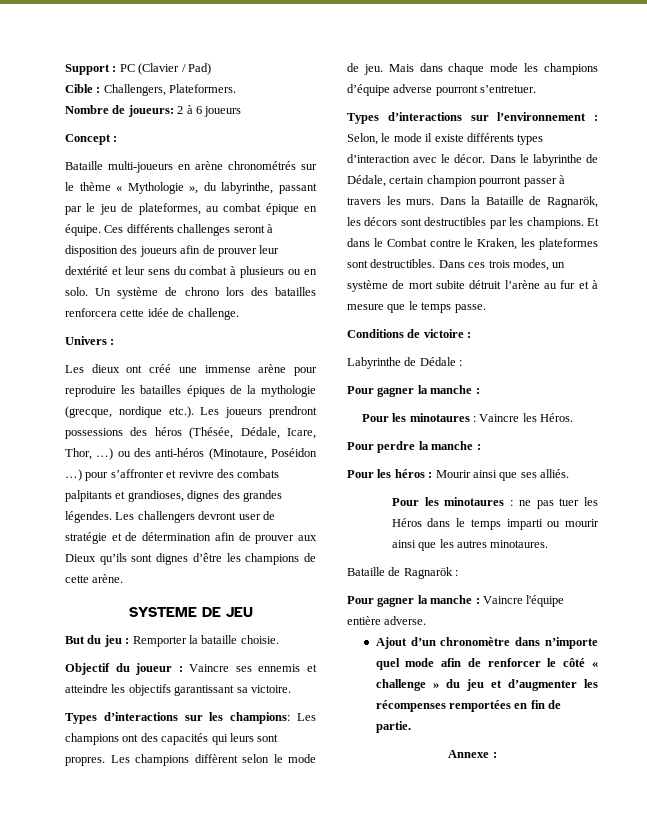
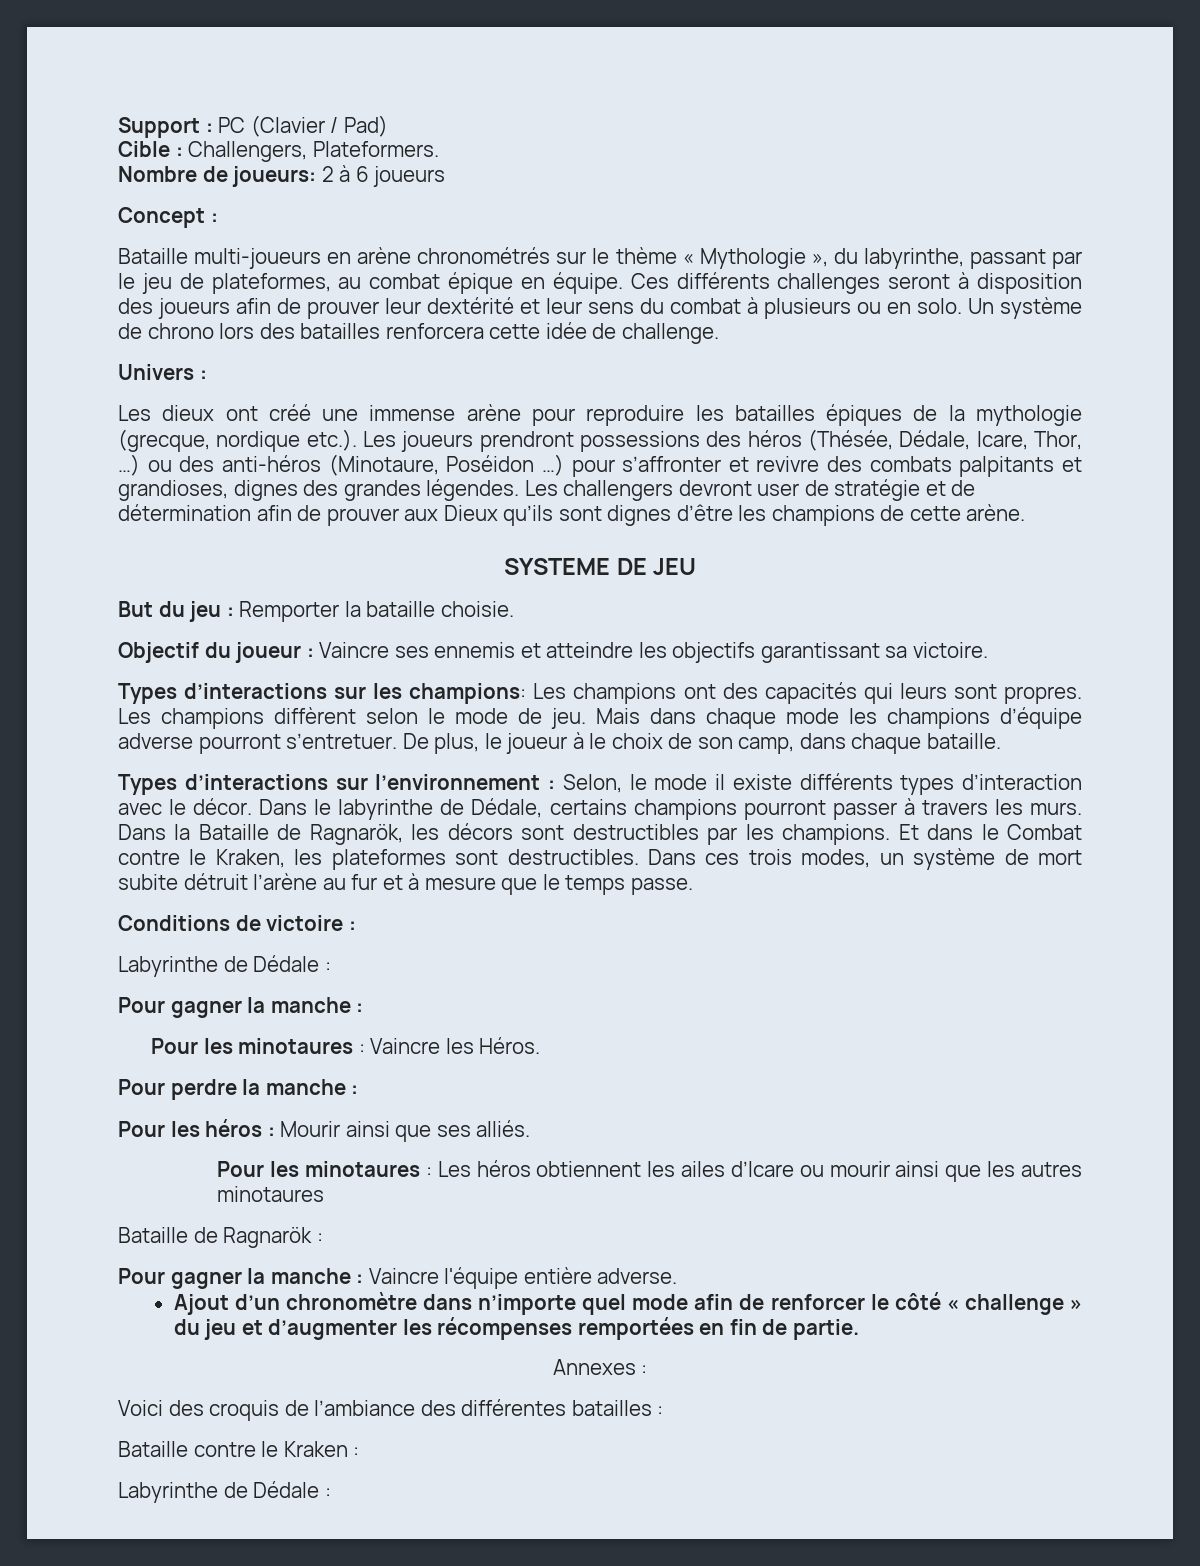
(537, 89) none -> [402,732,1002,754] De plus, le joueur à le choix de son camp, dans chaque bataille.
[389,175,477,187] certain champion -> [549,799,737,820] certains champions
[518,497,598,509] [391,518,543,530] ne pas tuer les Héros dans le temps imparti -> [437,1160,794,1177] Les héros obtiennent les ailes d’Icare
[490,540,549,548] minotaures. -> [217,1186,325,1202] minotaures
[448,750,497,758] Annexe : -> [552,1359,648,1375] [118,1399,664,1421] [118,1441,360,1457] [118,1481,331,1503] Annexes : // Voici des croquis de l’ambiance des différentes batailles : // Bataille contre le Kraken : // Labyrinthe de Dédale :

